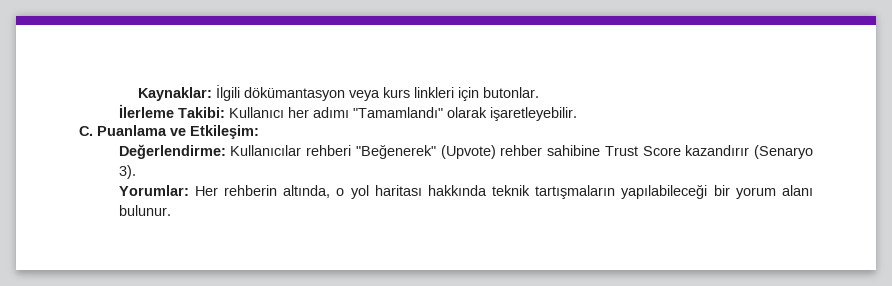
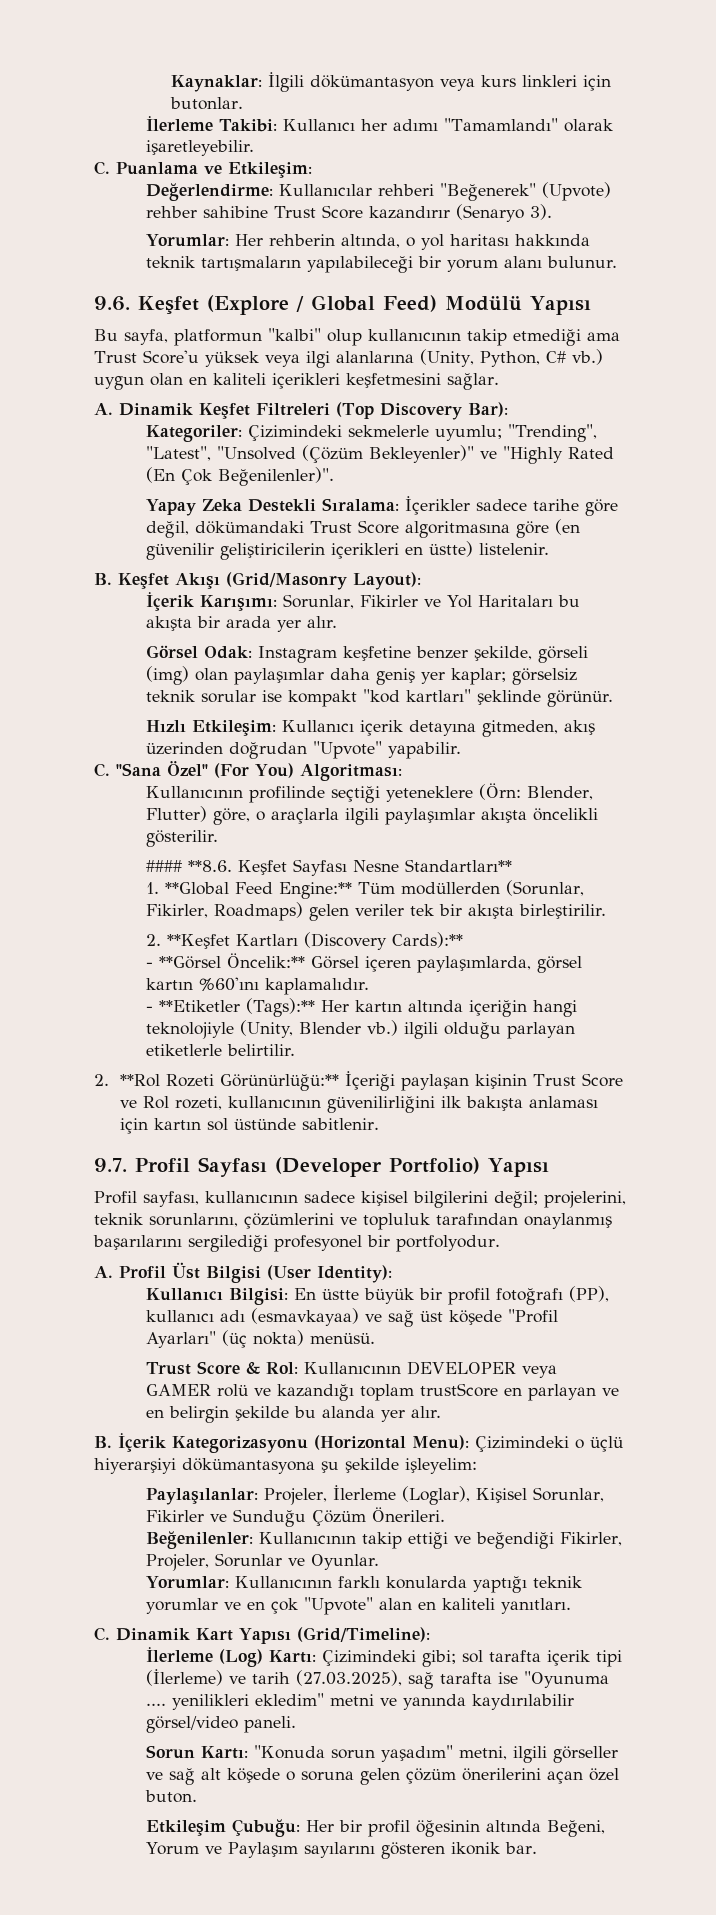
(171, 210) none -> [94,295,591,315] [94,328,620,346] [94,349,603,368] [94,373,499,390] [94,402,508,420] [145,424,598,442] [145,445,614,464] [145,467,334,486] [145,496,619,516] [145,519,581,538] [145,541,550,560] [94,572,421,590] [145,592,581,611] [145,616,338,632] [145,645,588,663] [145,666,577,685] [145,689,614,707] [145,720,595,737] [145,741,462,759] [94,761,402,781] [145,783,593,803] [145,806,598,825] [145,830,219,847] [145,859,512,876] [145,880,584,899] [145,902,607,921] [145,932,463,950] [145,953,582,973] [145,977,370,995] [145,998,578,1017] [145,1020,576,1039] [145,1044,296,1056] [94,1071,623,1091] [119,1096,598,1113] [119,1118,379,1134] [94,1157,549,1177] [94,1191,626,1208] [94,1213,612,1230] [93,1235,500,1252] [94,1262,392,1283] [145,1286,609,1305] [145,1308,558,1327] [145,1330,376,1348] [145,1361,558,1378] [145,1383,619,1401] [145,1406,442,1423] [94,1433,624,1453] [94,1458,477,1474] [145,1485,604,1505] [145,1507,445,1527] [145,1531,622,1549] [145,1553,380,1571] [145,1576,583,1593] [145,1597,571,1615] [94,1627,430,1644] [145,1647,622,1667] [145,1669,609,1689] [145,1693,574,1710] [145,1716,296,1733] [145,1745,618,1763] [145,1768,619,1785] [144,1790,197,1803] [145,1819,605,1837] [145,1842,538,1859] // 9.6. Keşfet (Explore / Global Feed) Modülü Yapısı // Bu sayfa, platformun "kalbi" olup kullanıcının takip etmediği ama Trust Score'u yüksek veya ilgi alanlarına (Unity, Python, C# vb.) uygun olan en kaliteli içerikleri keşfetmesini sağlar. // A. Dinamik Keşfet Filtreleri (Top Discovery Bar): // Kategoriler: Çizimindeki sekmelerle uyumlu; "Trending", "Latest", "Unsolved (Çözüm Bekleyenler)" ve "Highly Rated (En Çok Beğenilenler)". // Yapay Zeka Destekli Sıralama: İçerikler sadece tarihe göre değil, dökümandaki Trust Score algoritmasına göre (en güvenilir geliştiricilerin içerikleri en üstte) listelenir. // B. Keşfet Akışı (Grid/Masonry Layout): // İçerik Karışımı: Sorunlar, Fikirler ve Yol Haritaları bu akışta bir arada yer alır. // Görsel Odak: Instagram keşfetine benzer şekilde, görseli (img) olan paylaşımlar daha geniş yer kaplar; görselsiz teknik sorular ise kompakt "kod kartları" şeklinde görünür. // Hızlı Etkileşim: Kullanıcı içerik detayına gitmeden, akış üzerinden doğrudan "Upvote" yapabilir. // C. "Sana Özel" (For You) Algoritması: // Kullanıcının profilinde seçtiği yeteneklere (Örn: Blender, Flutter) göre, o araçlarla ilgili paylaşımlar akışta öncelikli gösterilir. // #### **8.6. Keşfet Sayfası Nesne Standartları** // 1. **Global Feed Engine:** Tüm modüllerden (Sorunlar, Fikirler, Roadmaps) gelen veriler tek bir akışta birleştirilir. // 2. **Keşfet Kartları (Discovery Cards):** // - **Görsel Öncelik:** Görsel içeren paylaşımlarda, görsel kartın %60'ını kaplamalıdır. // - **Etiketler (Tags):** Her kartın altında içeriğin hangi teknolojiyle (Unity, Blender vb.) ilgili olduğu parlayan etiketlerle belirtilir. // 2. **Rol Rozeti Görünürlüğü:** İçeriği paylaşan kişinin Trust Score ve Rol rozeti, kullanıcının güvenilirliğini ilk bakışta anlaması için kartın sol üstünde sabitlenir. // 9.7. Profil Sayfası (Developer Portfolio) Yapısı // Profil sayfası, kullanıcının sadece kişisel bilgilerini değil; projelerini, teknik sorunlarını, çözümlerini ve topluluk tarafından onaylanmış başarılarını sergilediği profesyonel bir portfolyodur. // A. Profil Üst Bilgisi (User Identity): // Kullanıcı Bilgisi: En üstte büyük bir profil fotoğrafı (PP), kullanıcı adı (esmavkayaa) ve sağ üst köşede "Profil Ayarları" (üç nokta) menüsü. // Trust Score & Rol: Kullanıcının DEVELOPER veya GAMER rolü ve kazandığı toplam trustScore en parlayan ve en belirgin şekilde bu alanda yer alır. // B. İçerik Kategorizasyonu (Horizontal Menu): Çizimindeki o üçlü hiyerarşiyi dökümantasyona şu şekilde işleyelim: // Paylaşılanlar: Projeler, İlerleme (Loglar), Kişisel Sorunlar, Fikirler ve Sunduğu Çözüm Önerileri. // Beğenilenler: Kullanıcının takip ettiği ve beğendiği Fikirler, Projeler, Sorunlar ve Oyunlar. // Yorumlar: Kullanıcının farklı konularda yaptığı teknik yorumlar ve en çok "Upvote" alan en kaliteli yanıtları. // C. Dinamik Kart Yapısı (Grid/Timeline): // İlerleme (Log) Kartı: Çizimindeki gibi; sol tarafta içerik tipi (İlerleme) ve tarih (27.03.2025), sağ tarafta ise "Oyunuma .... yenilikleri ekledim" metni ve yanında kaydırılabilir görsel/video paneli. // Sorun Kartı: "Konuda sorun yaşadım" metni, ilgili görseller ve sağ alt köşede o soruna gelen çözüm önerilerini açan özel buton. // Etkileşim Çubuğu: Her bir profil öğesinin altında Beğeni, Yorum ve Paylaşım sayılarını gösteren ikonik bar.

